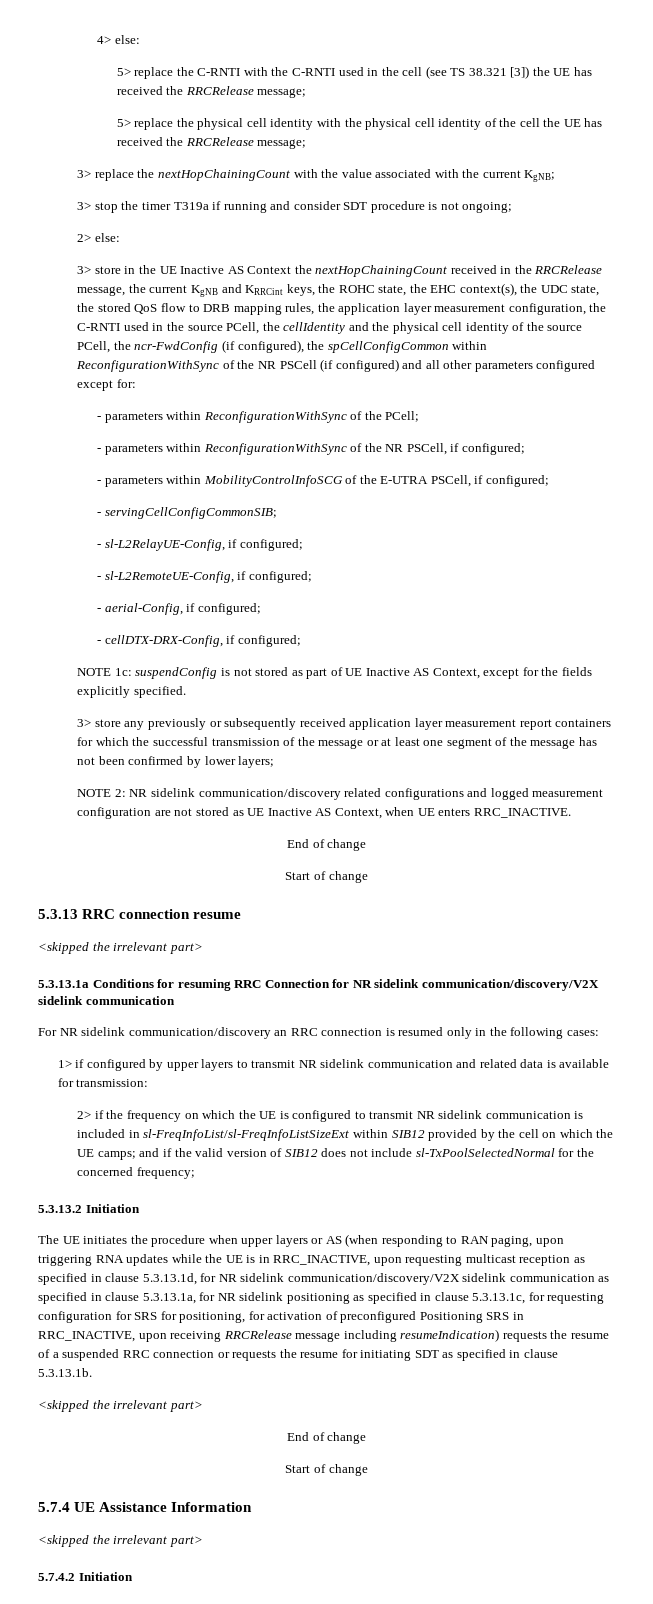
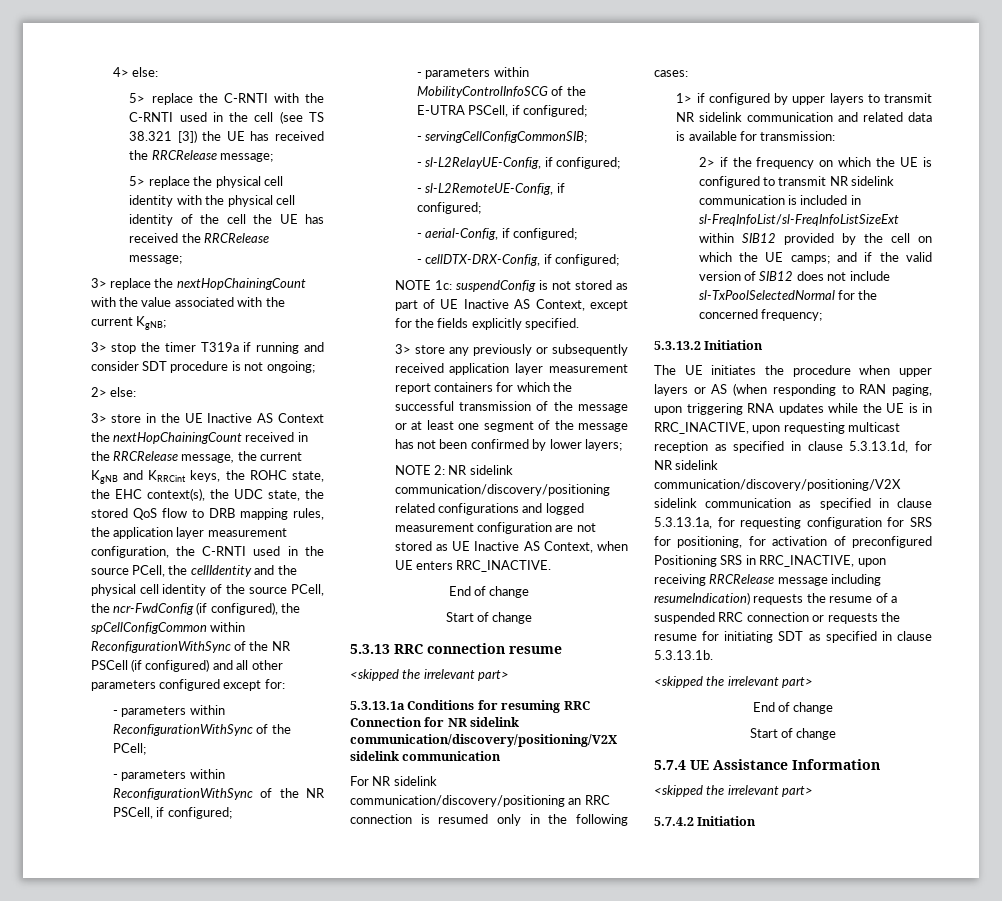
[198,788,341,800] communication/discovery -> [394,484,610,496] communication/discovery/positioning
[421,979,599,991] communication/discovery/V2X -> [350,734,618,747] communication/discovery/positioning/V2X
[128,1027,271,1039] communication/discovery -> [350,795,565,807] communication/discovery/positioning
[287,1273,460,1285] communication/discovery/V2X -> [654,479,901,491] communication/discovery/positioning/V2X
[217,1292,545,1304] NR sidelink positioning as specified in clause 5.3.13.1c, for -> (735, 522) none

